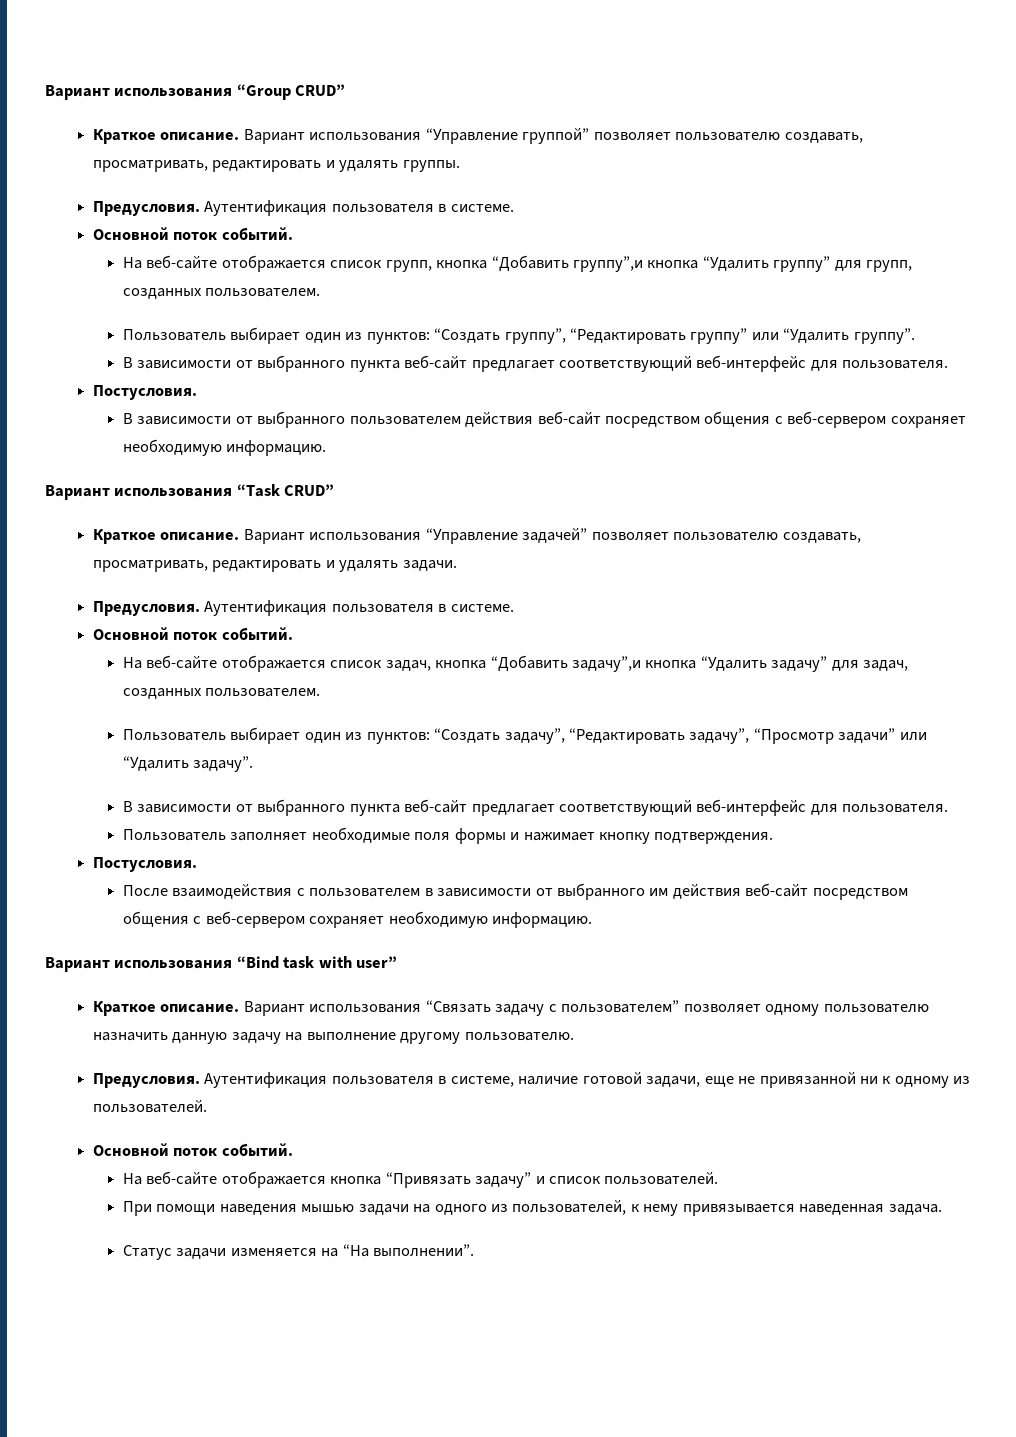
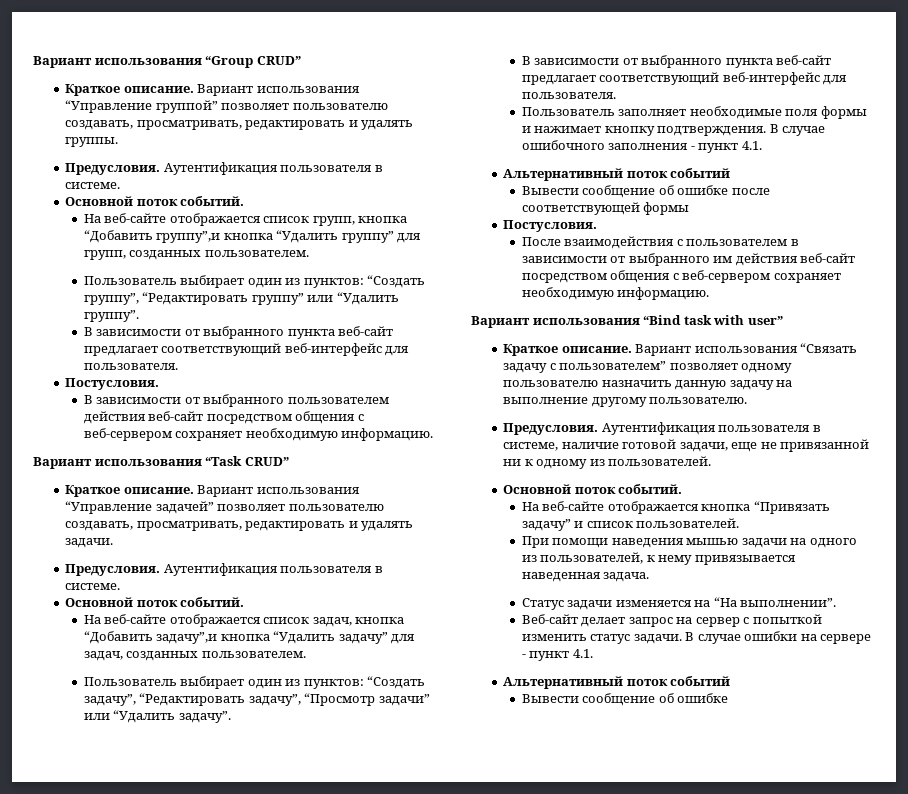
(774, 838) none -> [769,124,826,136] [521,140,762,153] [503,168,731,181] [521,185,770,198] [521,202,690,215] В случае ошибочного заполнения - пункт 4.1. // Альтернативный поток событий // Вывести сообщение об ошибке после соответствующей формы
(475, 1250) none -> [521,614,822,627] [521,631,872,644] [521,649,593,661] [503,676,731,689] [521,693,729,706] // Веб-сайт делает запрос на сервер с попыткой изменить статус задачи. В случае ошибки на сервере - пункт 4.1. // Альтернативный поток событий // Вывести сообщение об ошибке

